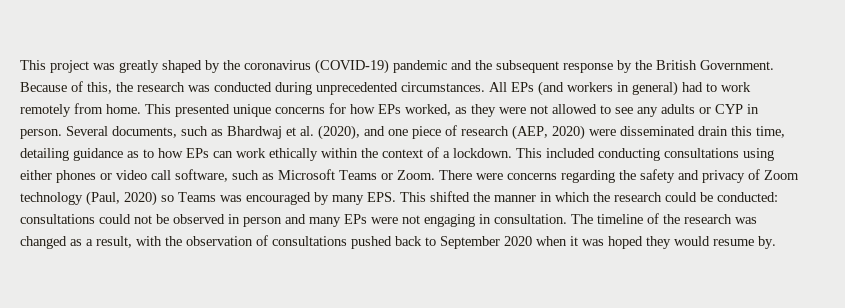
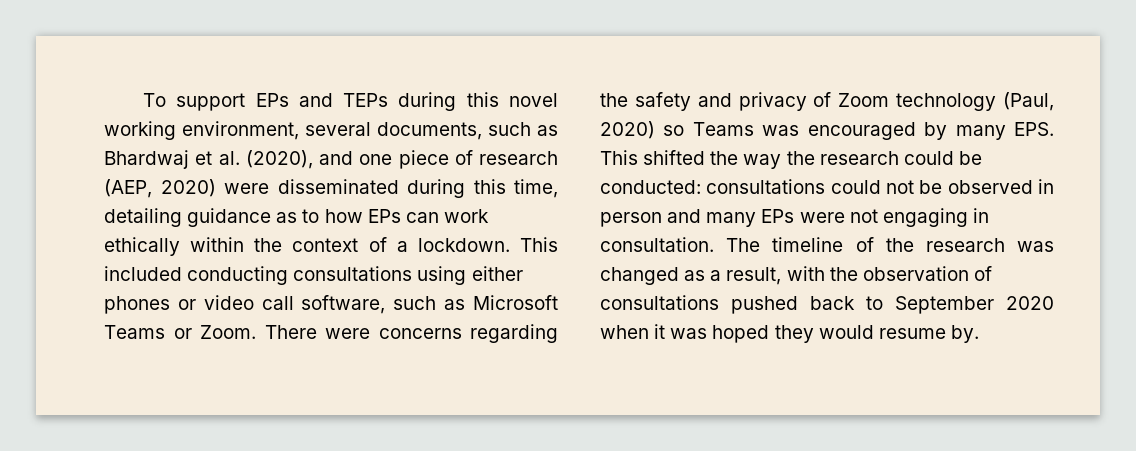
[20,59,774,74] [20,81,751,96] [20,103,759,117] [20,126,108,139] This project was greatly shaped by the coronavirus (COVID-19) pandemic and the subsequent response by the British Government. Because of this, the research was conducted during unprecedented circumstances. All EPs (and workers in general) had to work remotely from home. This presented unique concerns for how EPs worked, as they were not allowed to see any adults or CYP in person. Several -> [143,92,558,111] [104,121,371,140] To support EPs and TEPs during this novel working environment, several
[698,126,728,136] drain -> [407,179,465,198] during
[494,192,590,202] manner in which -> [743,154,782,169] way

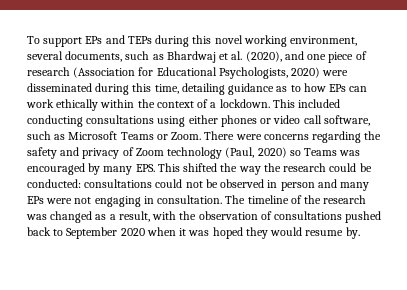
[104,179,152,198] (AEP, -> [73,67,288,79] (Association for Educational Psychologists,

